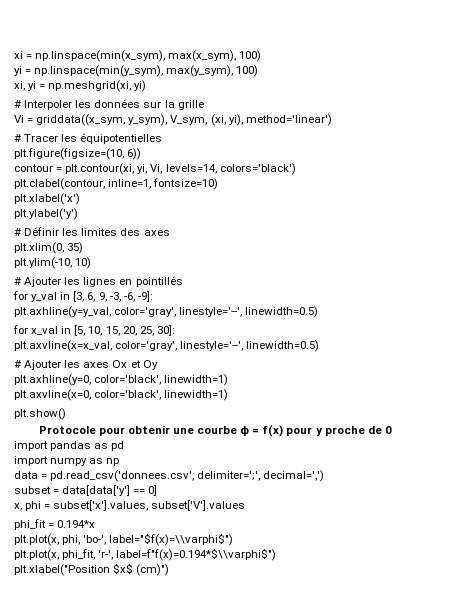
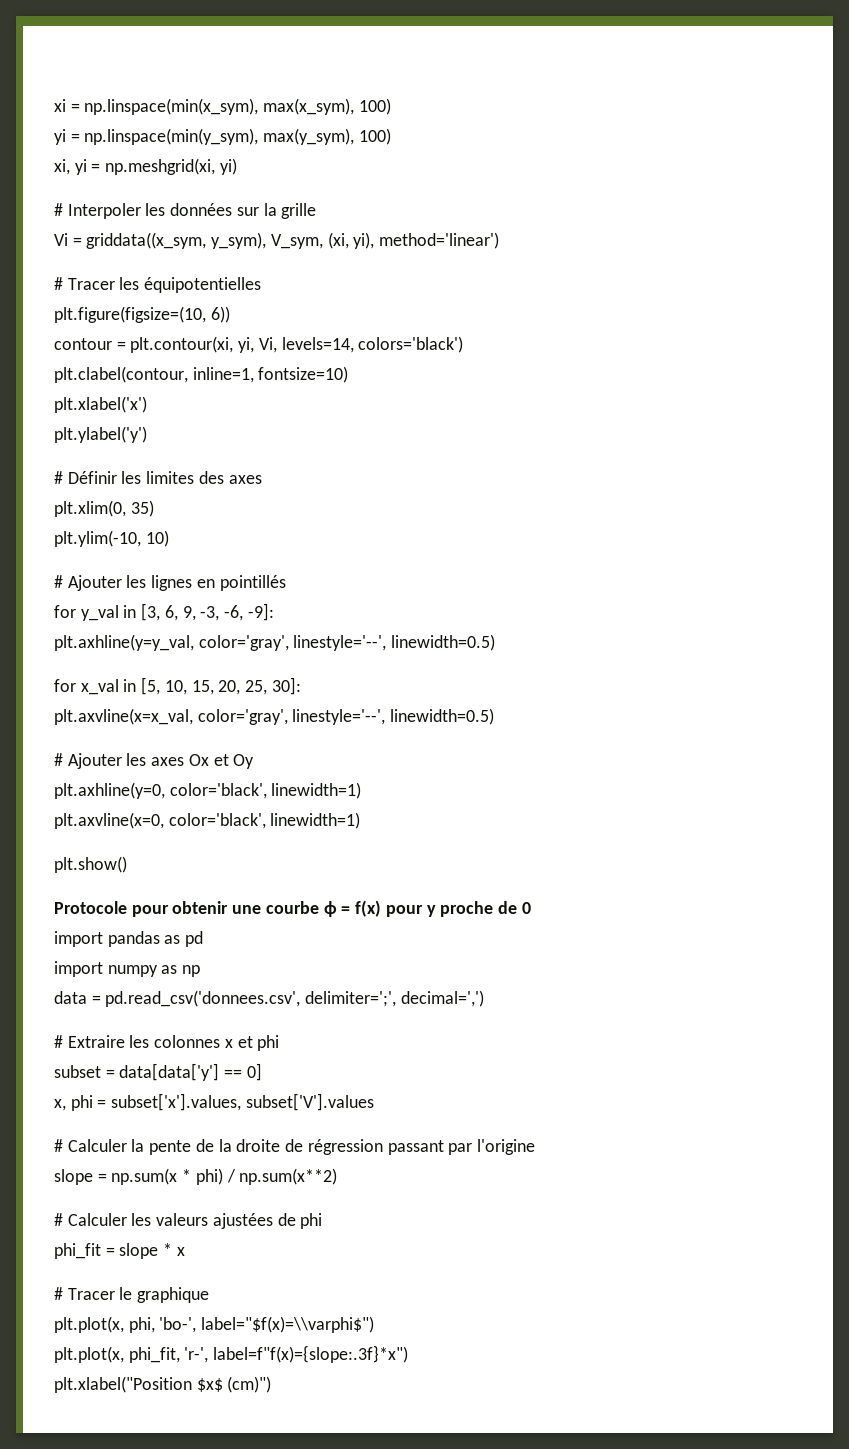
(325, 476) none -> [54,1035,280,1051] // # Extraire les colonnes x et phi
[14,519,96,530] phi_fit = 0.194*x -> [54,1139,535,1155] [54,1168,338,1185] [54,1213,323,1229] [54,1243,185,1259] [54,1287,210,1303] # Calculer la pente de la droite de régression passant par l'origine // slope = np.sum(x * phi) / np.sum(x**2) // # Calculer les valeurs ajustées de phi // phi_fit = slope * x // # Tracer le graphique
[116,548,277,561] label=f"f(x)=0.194*$\\varphi$") -> [213,1345,409,1363] label=f"f(x)={slope:.3f}*x")

